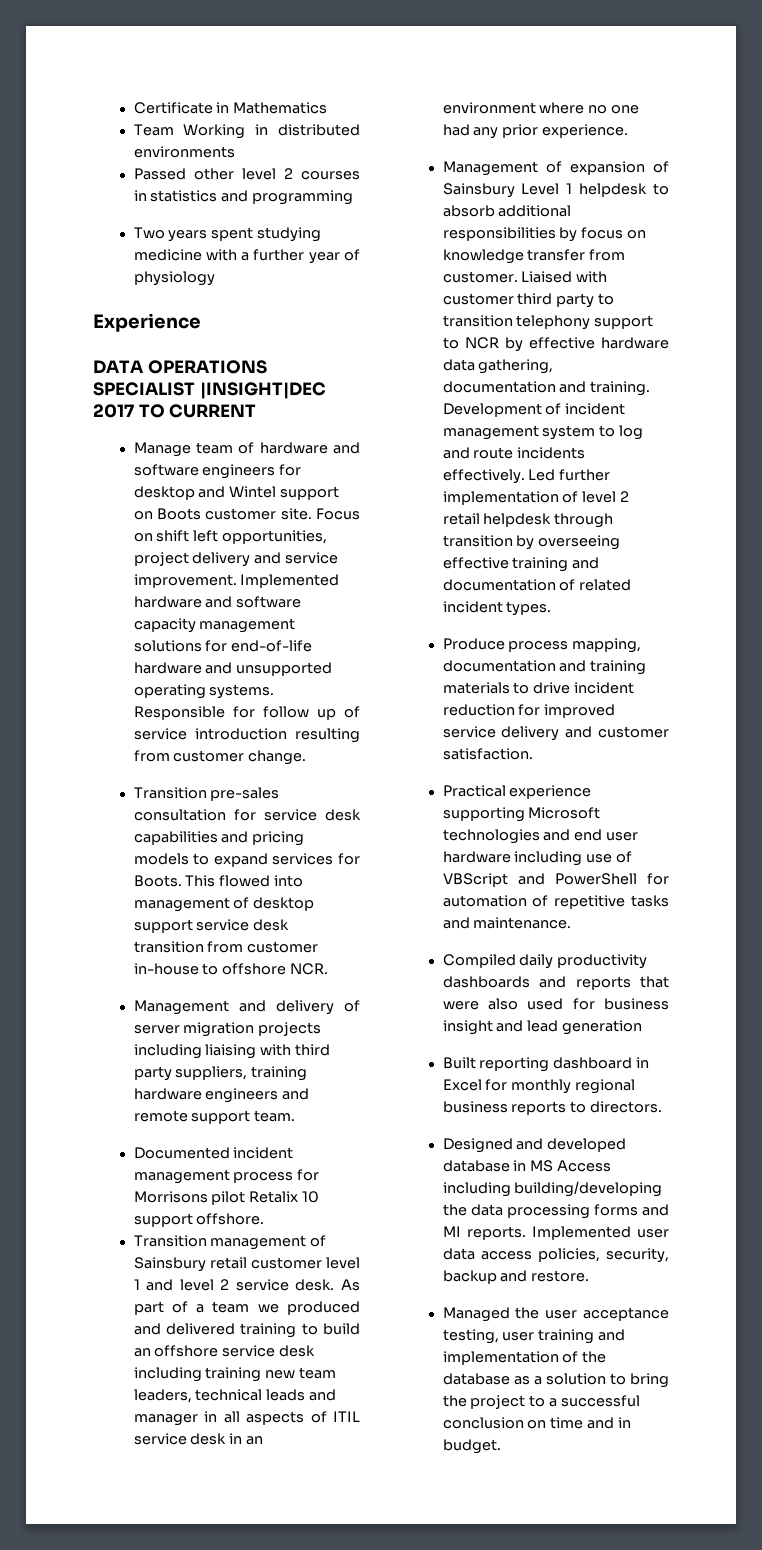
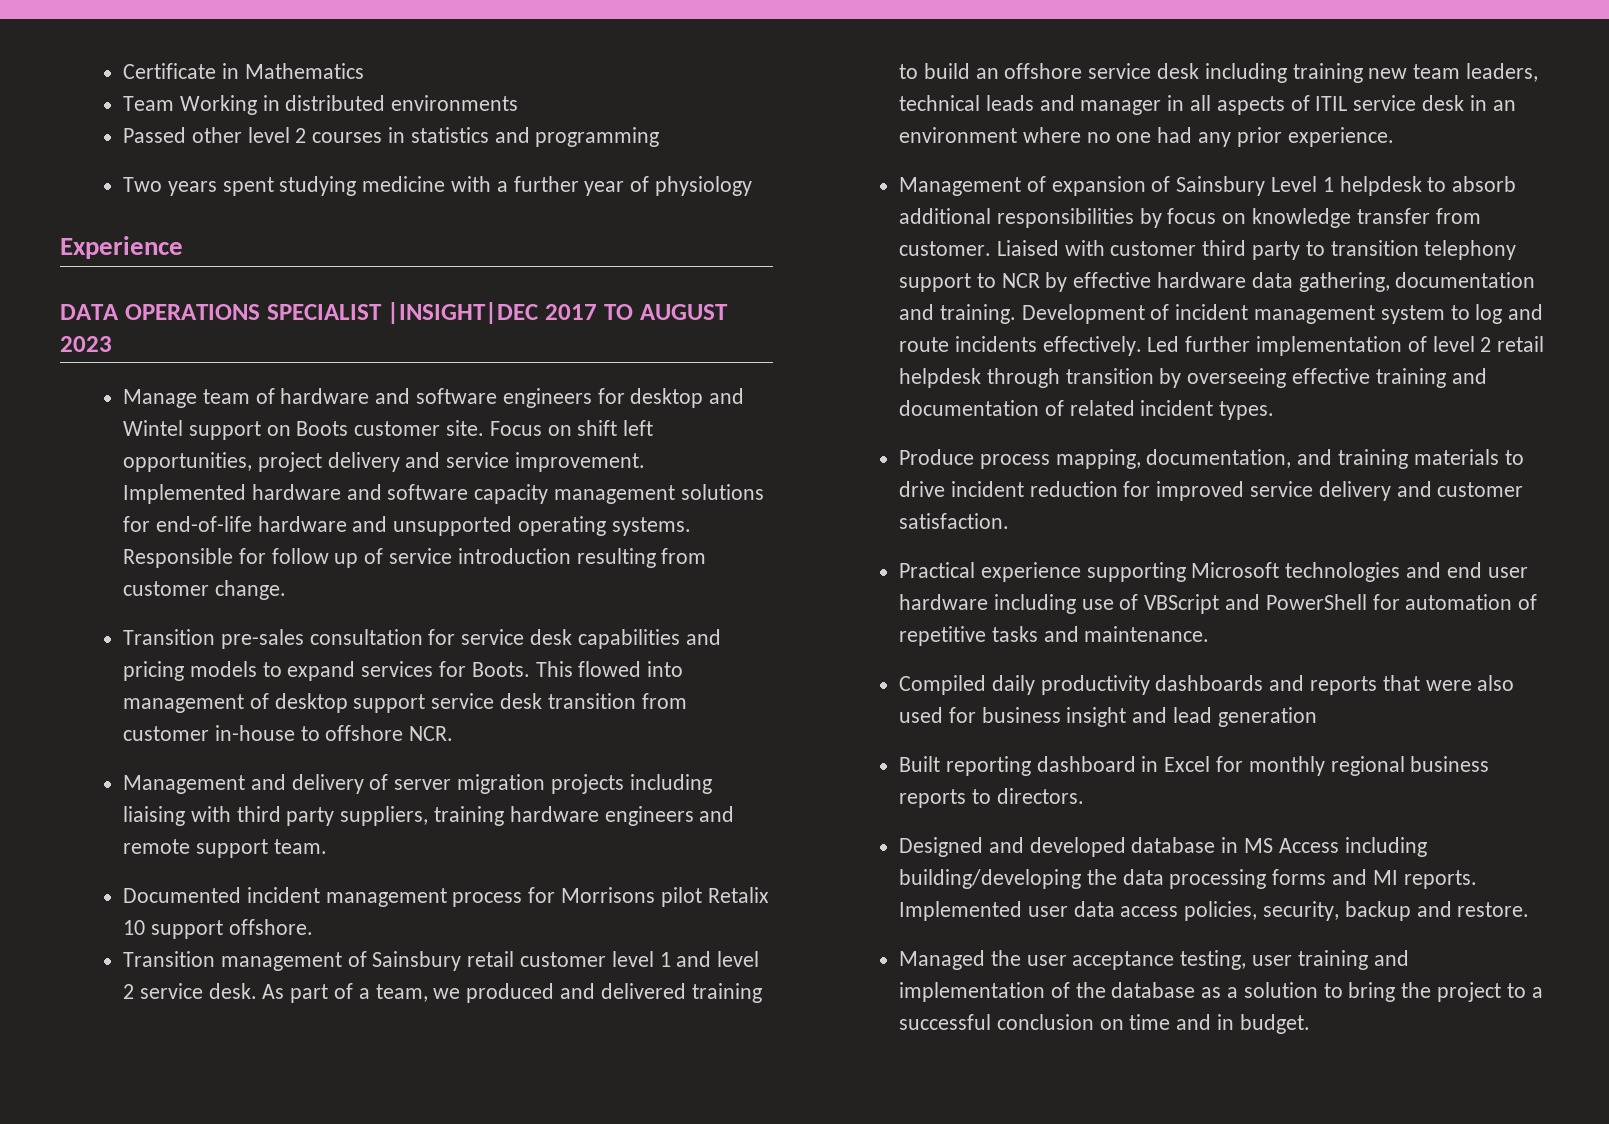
[169,404,257,418] CURRENT -> [639,304,728,320] [60,336,112,352] AUGUST 2023
[212,1301,250,1313] team -> [375,984,428,1002] team,
[442,660,556,672] documentation -> [1146,449,1292,468] documentation,

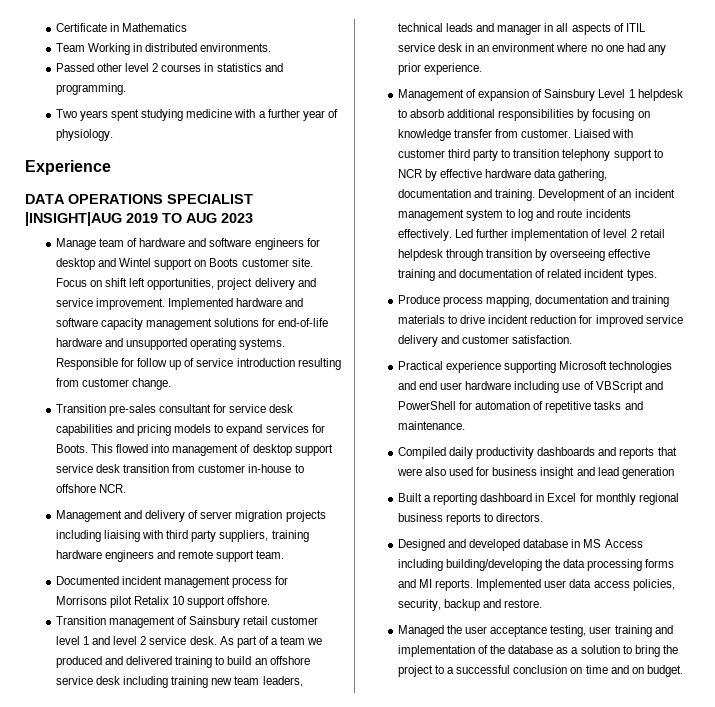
[391,95,519,111] environments -> [200,43,272,52] environments.
[535,127,660,147] programming -> [55,83,126,95] programming.
[655,176,753,196] physiology -> [55,129,113,141] physiology.
[387,302,728,324] |INSIGHT|DEC 2017 TO AUGUST -> [25,212,217,226] |INSIGHT|AUG 2019 TO AUG
[309,629,423,645] consultation -> [159,404,212,413] consultant
[375,984,428,1002] team, -> [280,636,306,645] team
[1167,208,1217,224] focus -> [592,109,635,121] focusing
(1170, 312) none -> [619,191,632,198] an
[1146,449,1292,468] documentation, -> [535,295,609,304] documentation
(940, 764) none -> [423,495,431,502] a
[1217,1014,1235,1030] in -> [631,667,644,674] on

